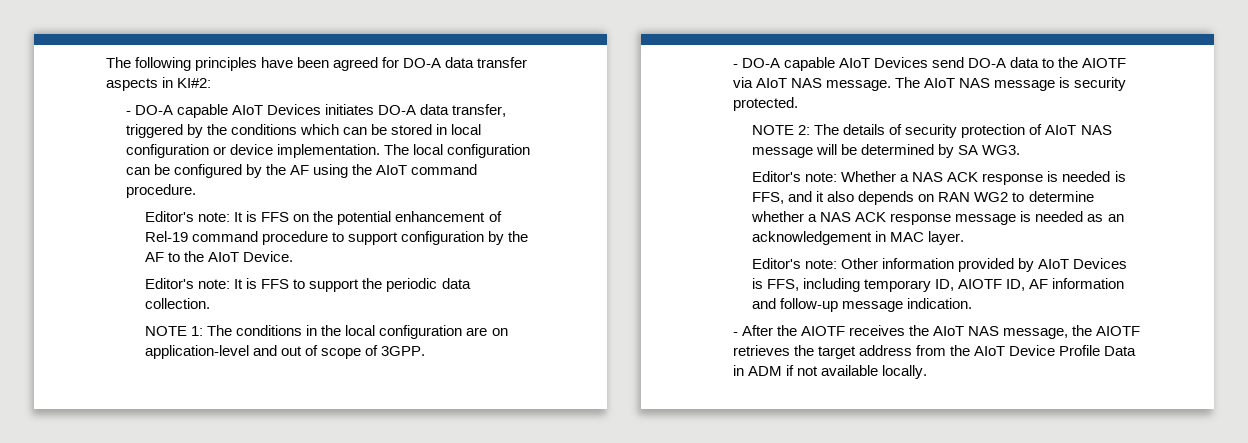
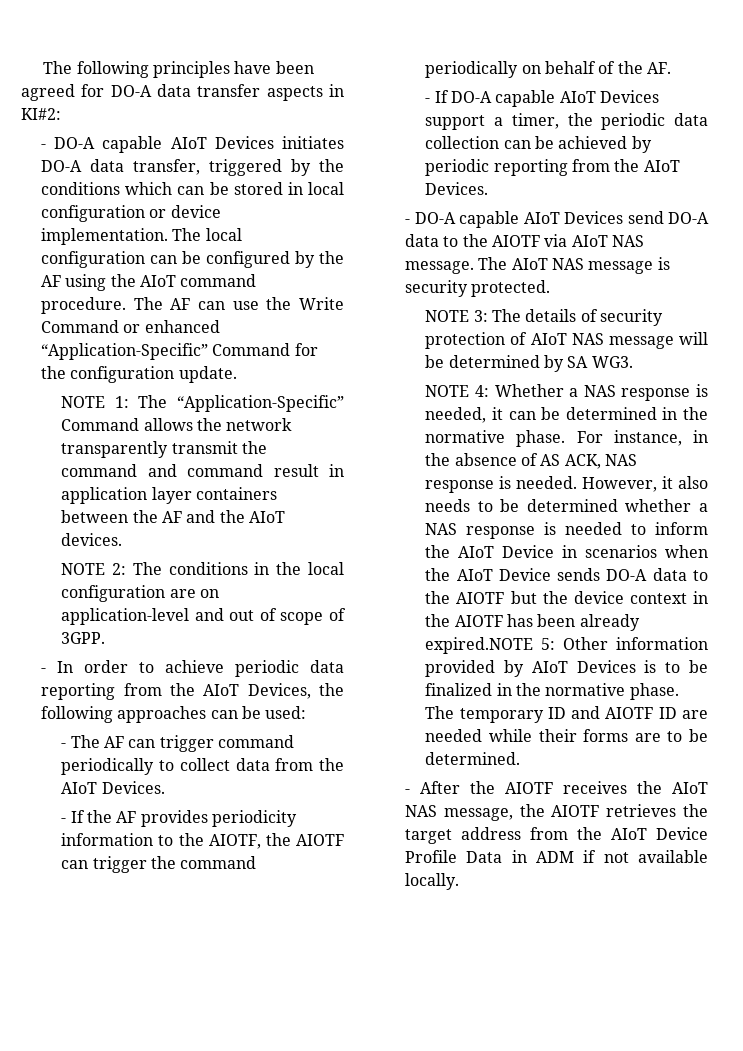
[145,211,502,225] [145,231,529,245] [145,251,294,262] [145,278,471,292] [145,298,211,309] [145,326,204,336] // Editor's note: It is FFS on the potential enhancement of Rel-19 command procedure to support configuration by the AF to the AIoT Device. // Editor's note: It is FFS to support the periodic data collection. // NOTE 1: -> [133,297,344,310] [41,320,220,333] [41,343,318,360] [41,366,237,383] [61,395,344,412] [61,418,293,431] [61,441,267,458] [61,464,345,477] [61,487,277,504] [61,510,285,523] [61,533,123,546] [61,563,127,575] The AF can use the Write Command or enhanced “Application-Specific” Command for the configuration update. // NOTE 1: The “Application-Specific” Command allows the network transparently transmit the command and command result in application layer containers between the AF and the AIoT devices. // NOTE 2:
(426, 351) none -> [41,660,345,677] [41,683,345,700] [41,706,307,723] [61,735,294,752] [61,758,344,775] [61,781,165,794] [61,810,297,827] [61,833,344,849] [61,856,257,873] [425,61,671,78] [425,90,659,107] [425,113,708,130] [425,136,652,153] [425,159,680,176] [425,182,489,195] // - In order to achieve periodic data reporting from the AIoT Devices, the following approaches can be used: // - The AF can trigger command periodically to collect data from the AIoT Devices. // - If the AF provides periodicity information to the AIOTF, the AIOTF can trigger the command periodically on behalf of the AF. // - If DO-A capable AIoT Devices support a timer, the periodic data collection can be achieved by periodic reporting from the AIoT Devices.
[798,125,811,135] 2: -> [473,310,488,322] 3:
[752,171,838,182] Editor's note: -> [425,385,489,397] NOTE 4:
[947,171,1126,185] [752,191,1094,205] [751,211,1124,225] [752,231,965,245] [752,258,838,269] ACK response is needed is FFS, and it also depends on RAN WG2 to determine whether a NAS ACK response message is needed as an acknowledgement in MAC layer. // Editor's note: -> [621,384,708,401] [425,407,708,423] [425,430,708,447] [425,453,637,469] [425,476,708,493] [425,499,708,512] [425,522,708,539] [425,545,708,558] [425,568,708,581] [425,591,708,604] [425,614,640,631] [425,637,556,654] response is needed, it can be determined in the normative phase. For instance, in the absence of AS ACK, NAS response is needed. However, it also needs to be determined whether a NAS response is needed to inform the AIoT Device in scenarios when the AIoT Device sends DO-A data to the AIOTF but the device context in the AIOTF has been already expired.NOTE 5:
[767,278,1125,292] [752,298,973,312] FFS, including temporary ID, AIOTF ID, AF information and follow-up message indication. -> [665,660,708,673] [425,683,679,700] [425,706,708,723] [425,729,708,742] [425,752,521,765] to be finalized in the normative phase. The temporary ID and AIOTF ID are needed while their forms are to be determined.

